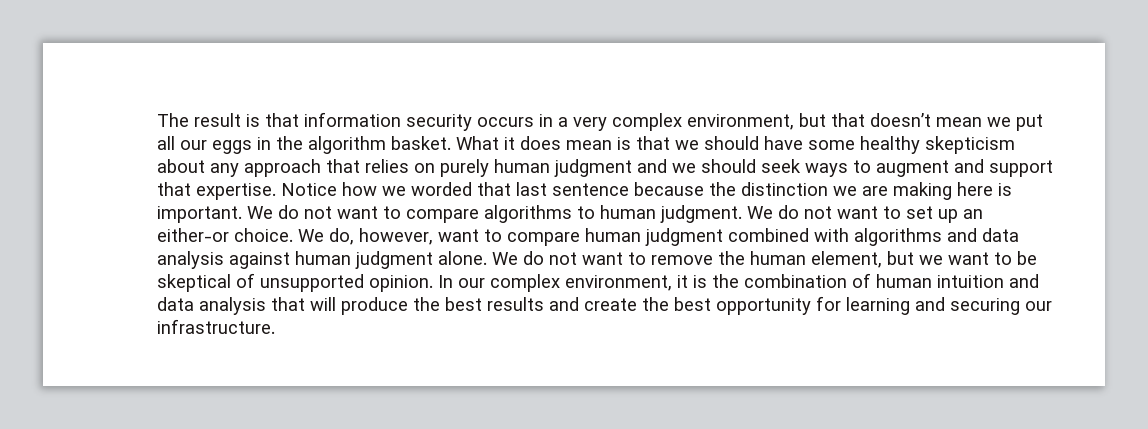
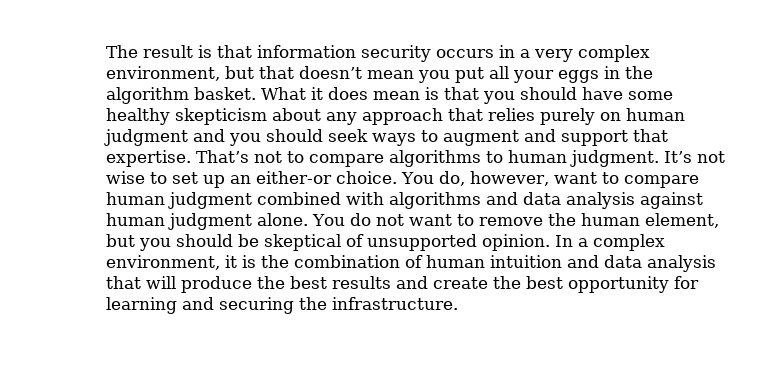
[987,117,1012,127] we -> [417,70,450,83] you
[180,140,208,150] our -> [512,70,554,83] your
[675,140,700,150] we -> [482,91,515,104] you
[414,159,490,177] on purely -> [539,108,621,125] purely on
[672,163,697,173] we -> [228,133,261,146] you
[281,182,1013,200] [157,205,379,223] Notice how we worded that last sentence because the distinction we are making here is important. We do not want -> [195,150,282,163] That’s not
[747,205,879,219] We do not want -> [663,151,725,163] [105,171,145,184] It’s not wise
[298,229,325,242] We -> [400,172,434,184] You
[492,252,519,265] We -> [311,214,345,226] You
[919,252,1013,265] we want to -> [138,234,233,251] you should
[458,278,486,288] our -> [577,238,588,247] a
[1025,301,1053,311] our -> [298,297,327,310] the

